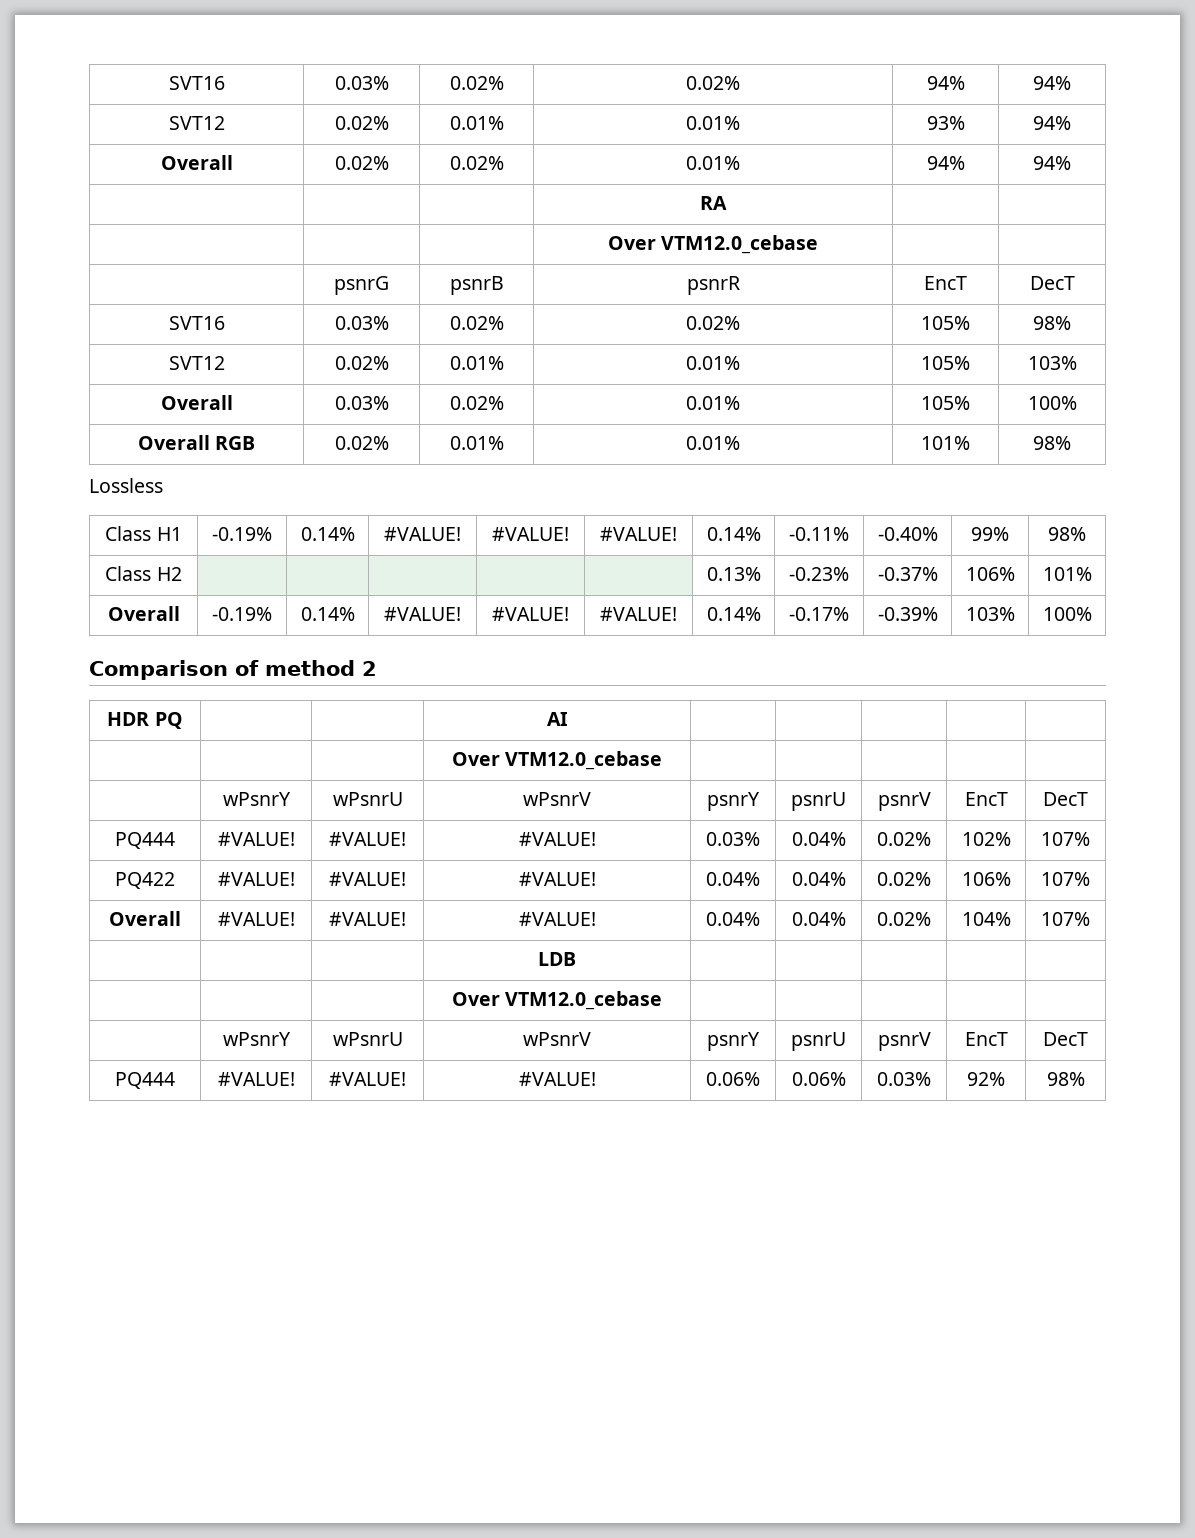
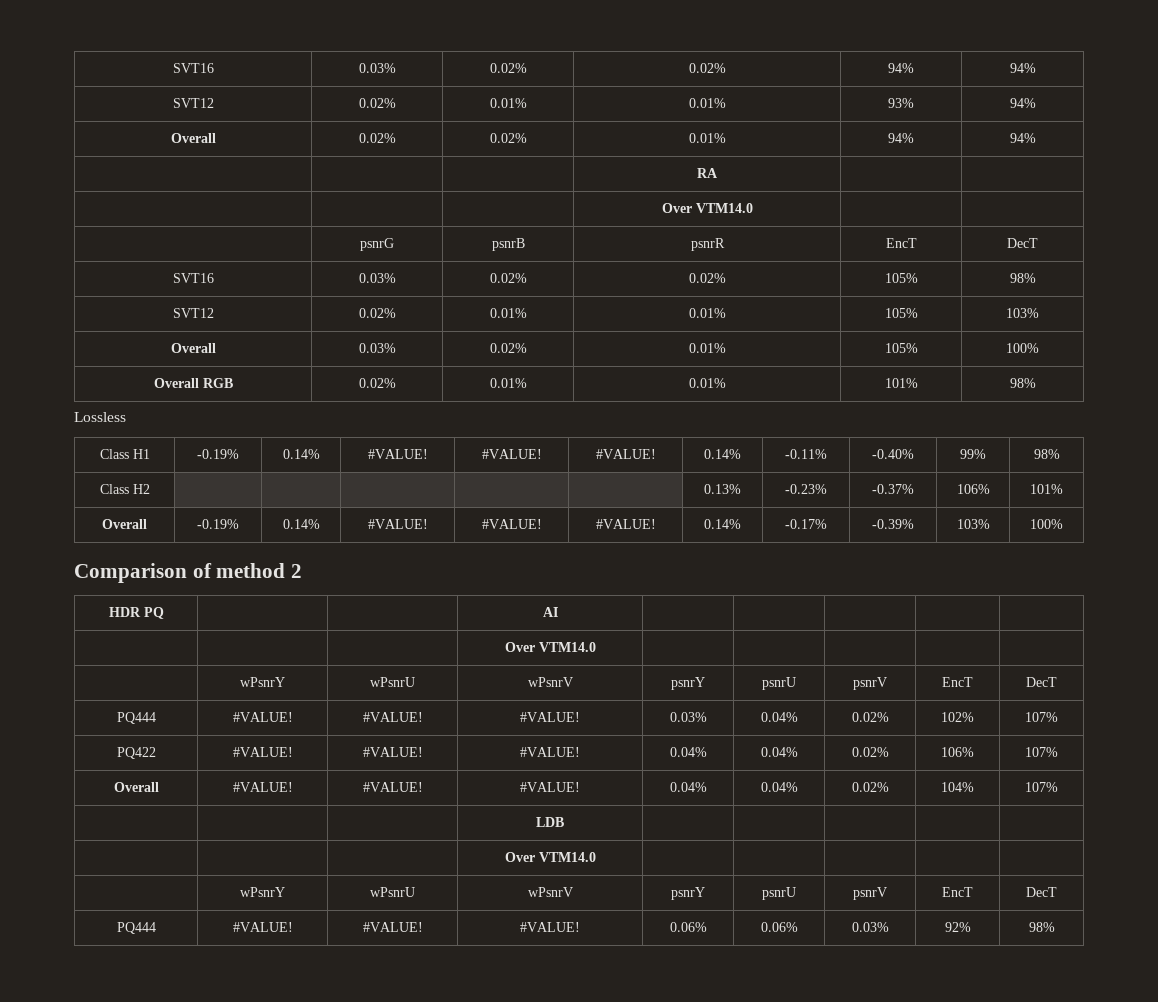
[661,235,819,254] VTM12.0_cebase -> [695,203,753,213] VTM14.0
[505,751,663,770] VTM12.0_cebase -> [538,642,596,652] VTM14.0
[505,991,663,1010] VTM12.0_cebase -> [538,852,596,862] VTM14.0

